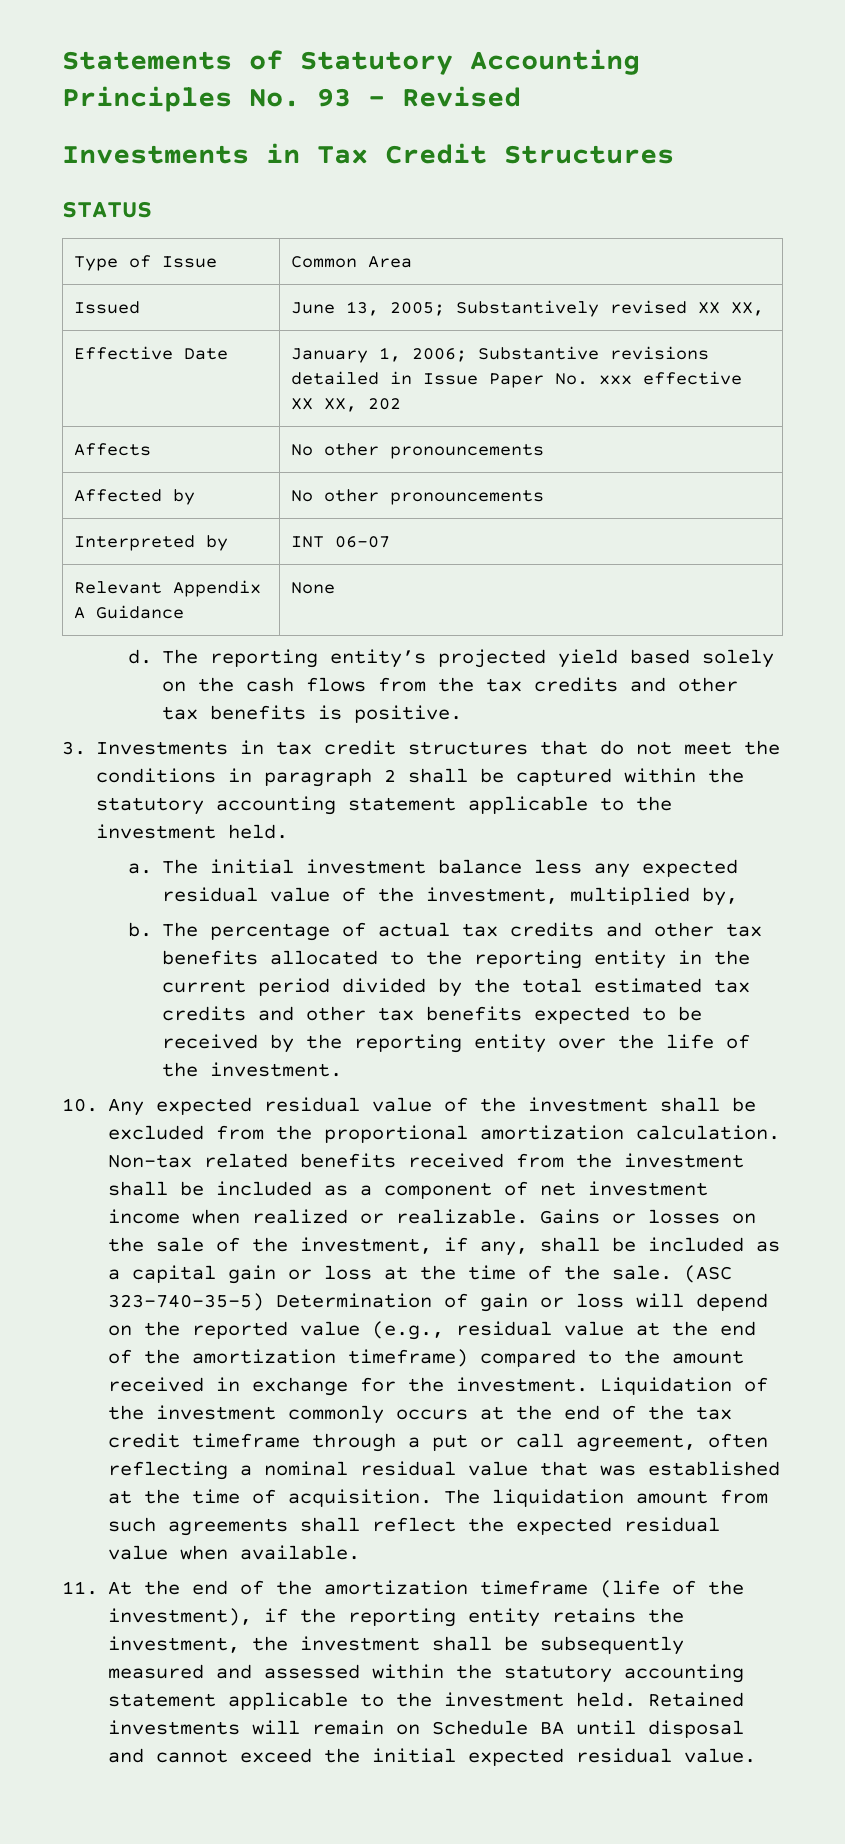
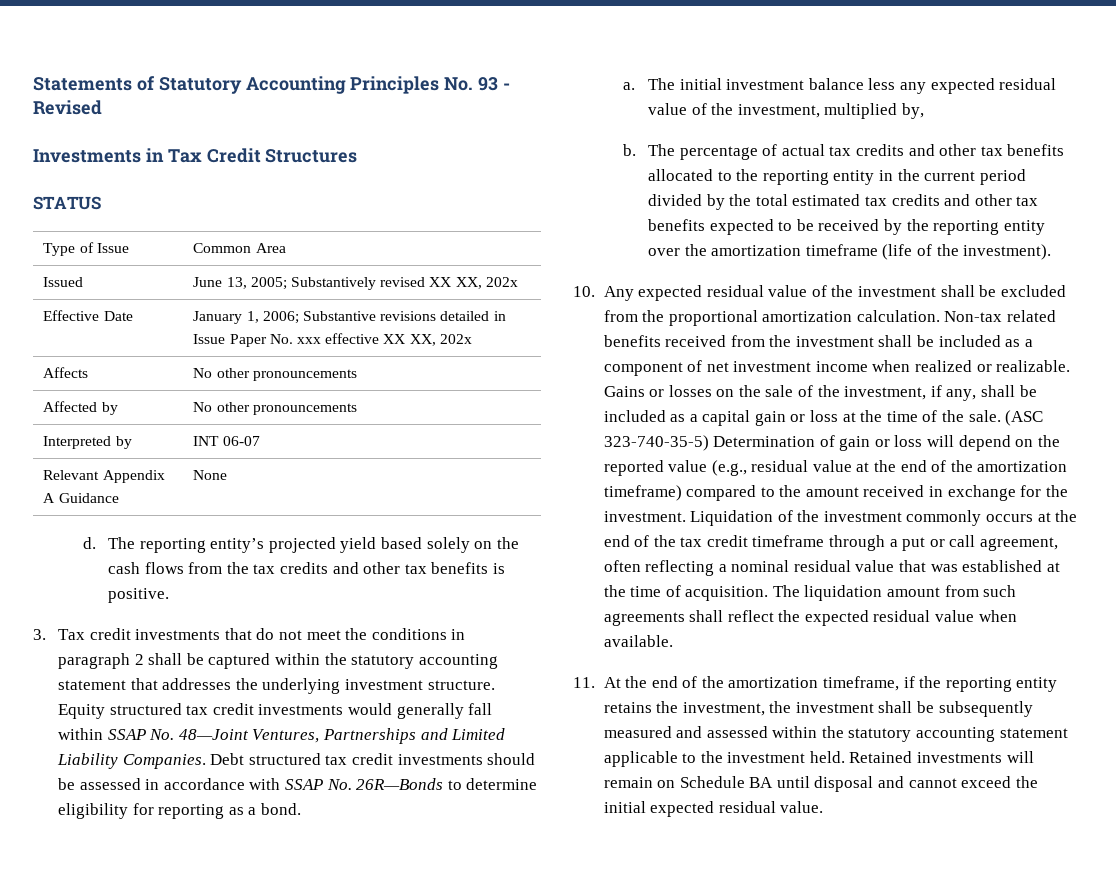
(765, 309) none -> [485,277,518,287] 202x
[368,398,402,410] 202 -> [439,334,472,344] 202x
[96,740,529,755] Investments in tax credit structures -> [58,628,221,640] Tax credit investments
[468,796,673,814] [96,824,289,839] applicable to the investment held. -> [130,678,495,694] [58,703,493,719] [58,728,506,744] [57,753,536,769] [58,778,538,790] [58,803,301,819] that addresses the underlying investment structure. Equity structured tax credit investments would generally fall within SSAP No. 48—Joint Ventures, Partnerships and Limited Liability Companies. Debt structured tax credit investments should be assessed in accordance with SSAP No. 26R—Bonds to determine eligibility for reporting as a bond.
[666,1034,751,1049] [162,1062,343,1077] life of the investment. -> [711,244,1052,260] amortization timeframe (life of the investment).
[480,1580,745,1598] [108,1608,253,1626] timeframe (life of the investment), -> [823,676,900,691] timeframe,

